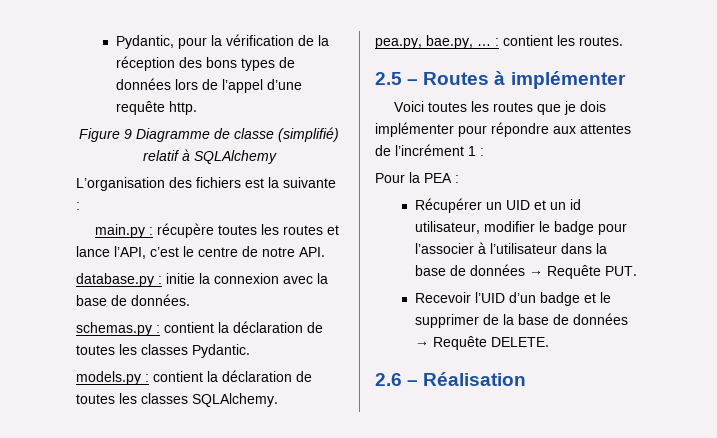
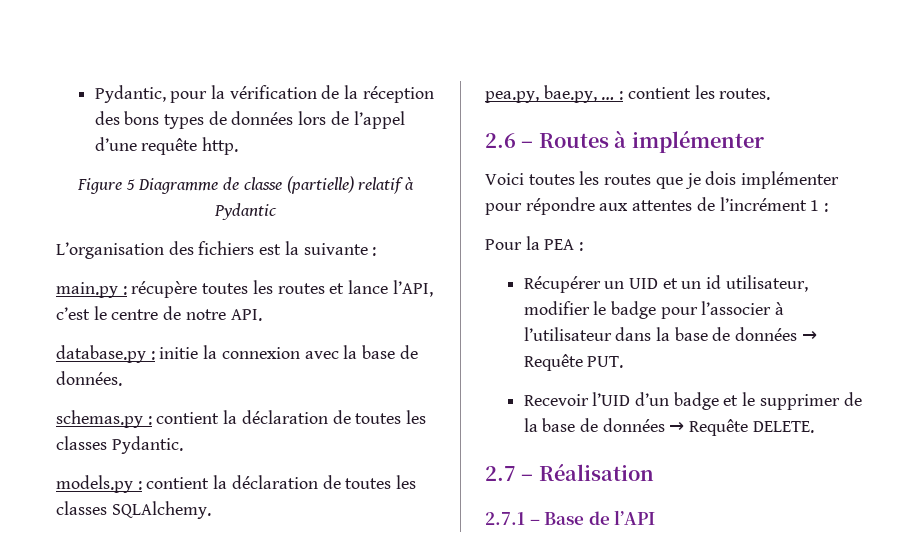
[124,129,132,139] 9 -> [125,179,135,190] 5
[278,127,339,142] (simplifié) -> [286,176,354,194] (partielle)
[193,150,277,164] SQLAlchemy -> [214,203,277,220] Pydantic
[375,72,402,85] 2.5 -> [485,133,516,148] 2.6
[375,373,402,386] 2.6 -> [485,466,516,481] 2.7
(527, 379) none -> [485,510,656,525] // 2.7.1 – Base de l’API

